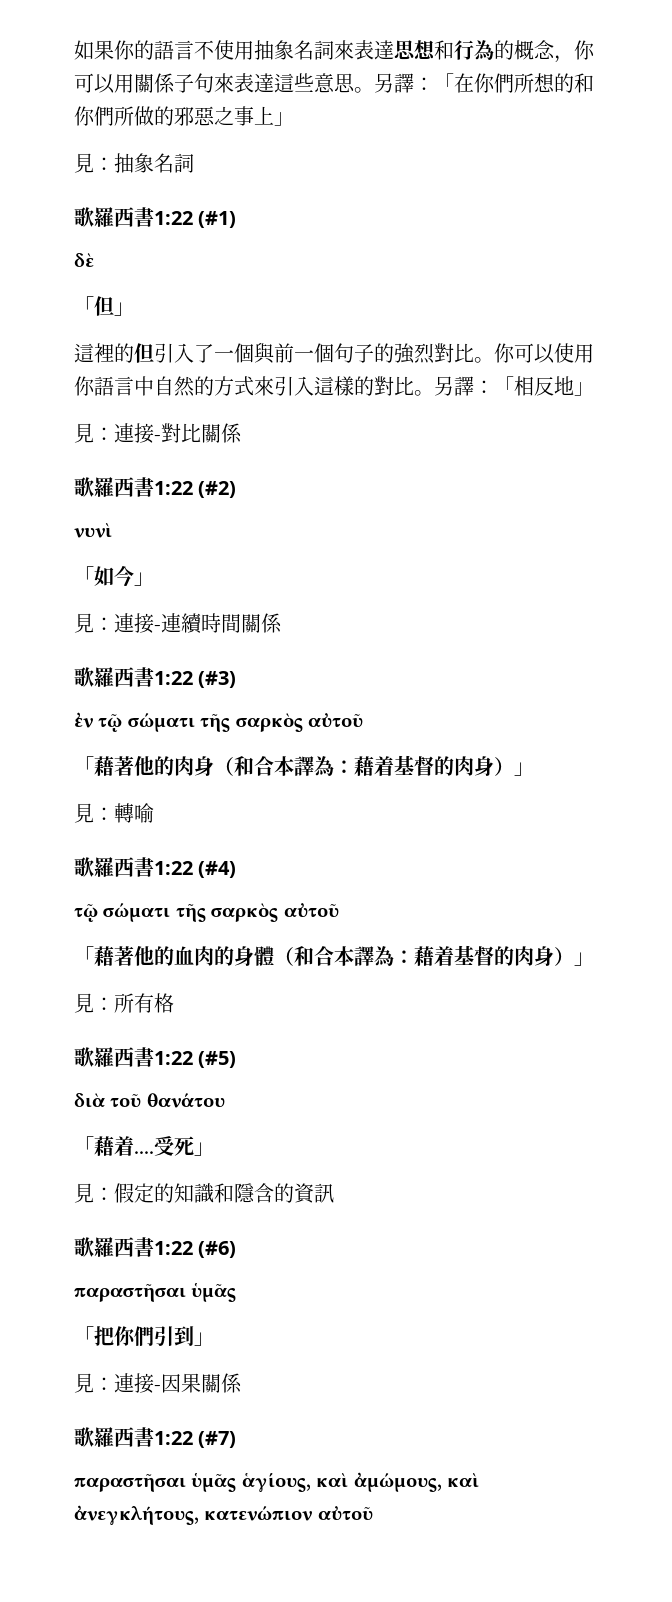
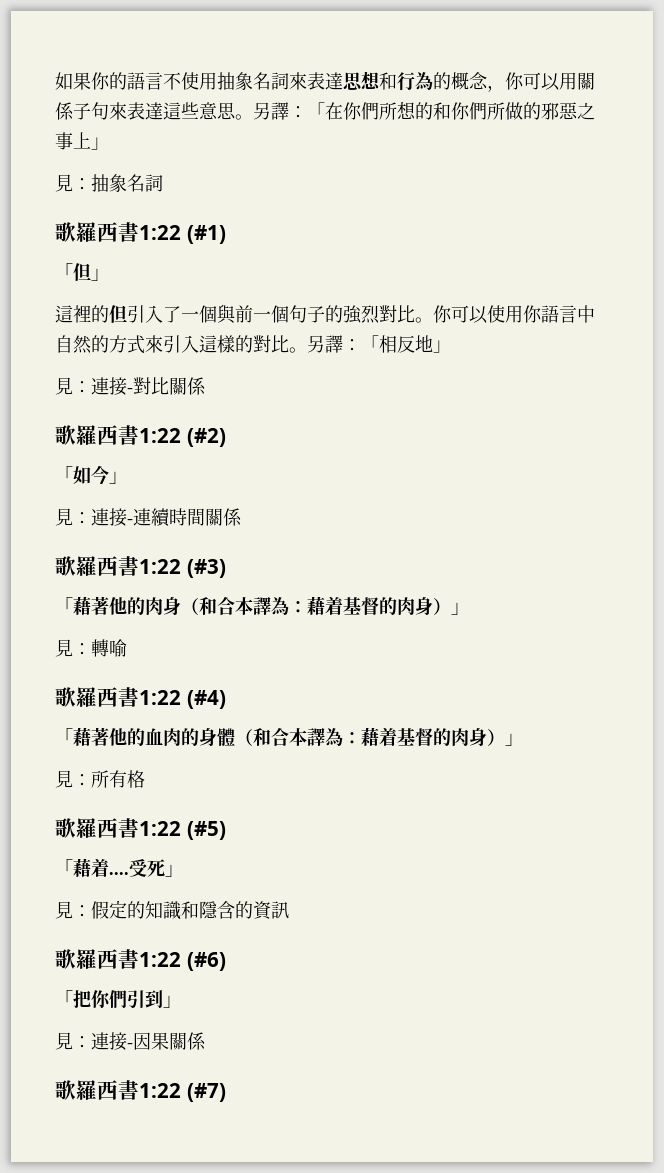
[74,253,94,267] // δὲ -> (226, 234) none
[74,523,112,538] // νυνὶ -> (226, 437) none
[74,712,363,732] // ἐν τῷ σώματι τῆς σαρκὸς αὐτοῦ -> (226, 568) none
[74,903,339,922] // τῷ σώματι τῆς σαρκὸς αὐτοῦ -> (226, 699) none
[74,1093,225,1108] // διὰ τοῦ θανάτου -> (226, 830) none
[74,1283,237,1302] // παραστῆσαι ὑμᾶς -> (226, 961) none
[74,1472,479,1492] [74,1505,373,1525] // παραστῆσαι ὑμᾶς ἁγίους, καὶ ἀμώμους, καὶ ἀνεγκλήτους, κατενώπιον αὐτοῦ -> (226, 1092) none

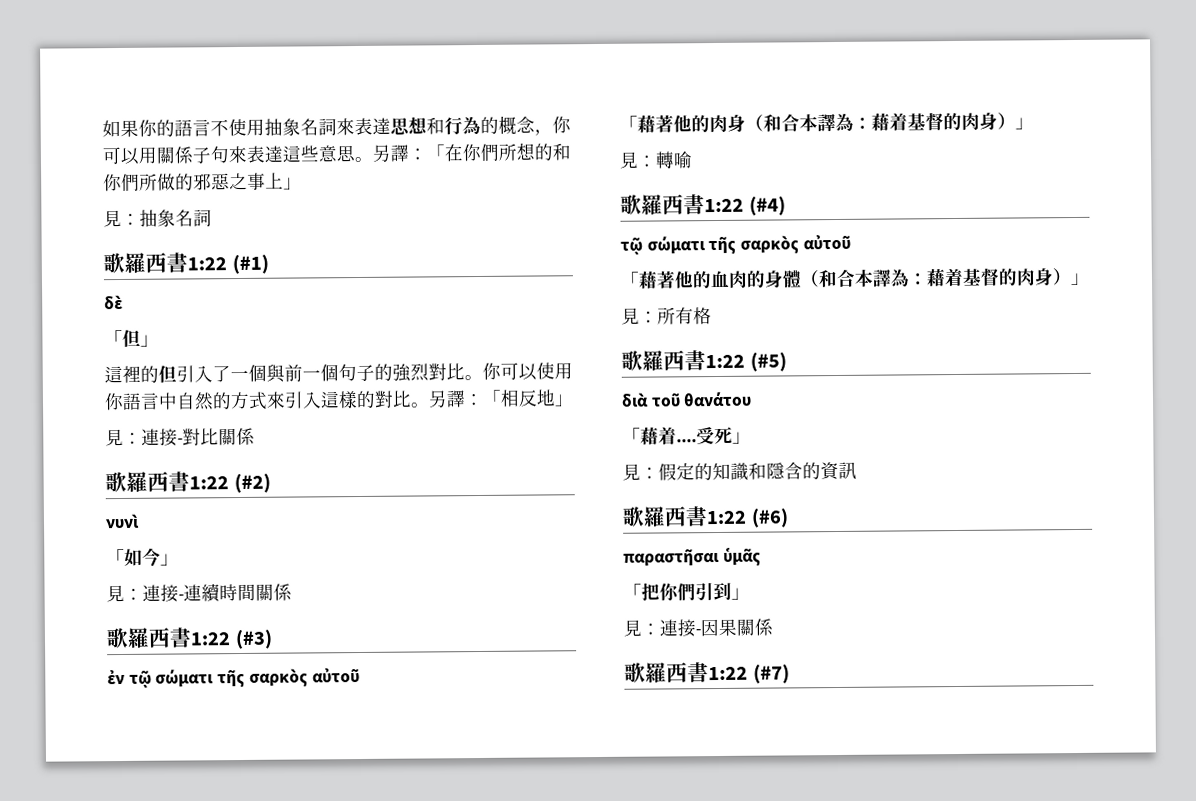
(226, 234) none -> [104,294,123,310] // δὲ
(226, 437) none -> [104,513,140,529] // νυνὶ
(226, 568) none -> [107,668,360,688] // ἐν τῷ σώματι τῆς σαρκὸς αὐτοῦ
(226, 699) none -> [620,234,851,255] // τῷ σώματι τῆς σαρκὸς αὐτοῦ
(226, 830) none -> [621,391,753,407] // διὰ τοῦ θανάτου
(226, 961) none -> [623,547,761,567] // παραστῆσαι ὑμᾶς

